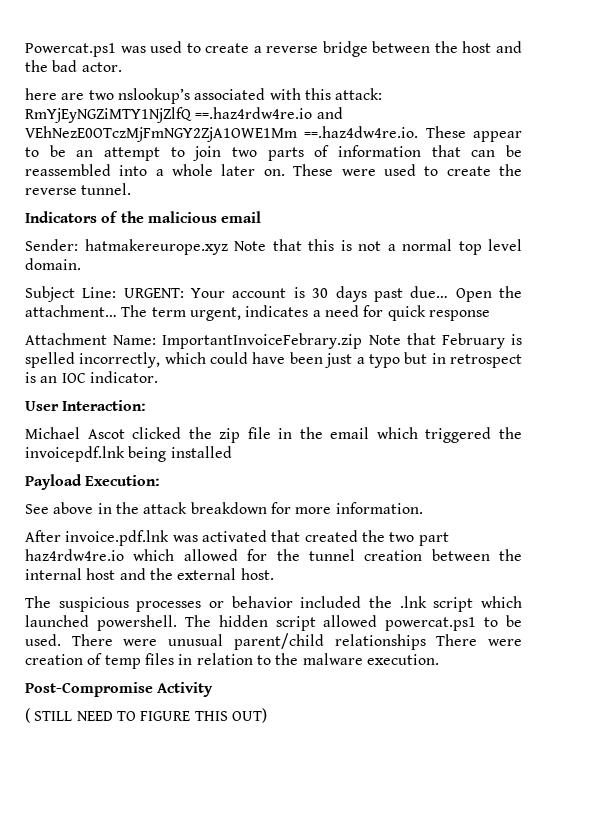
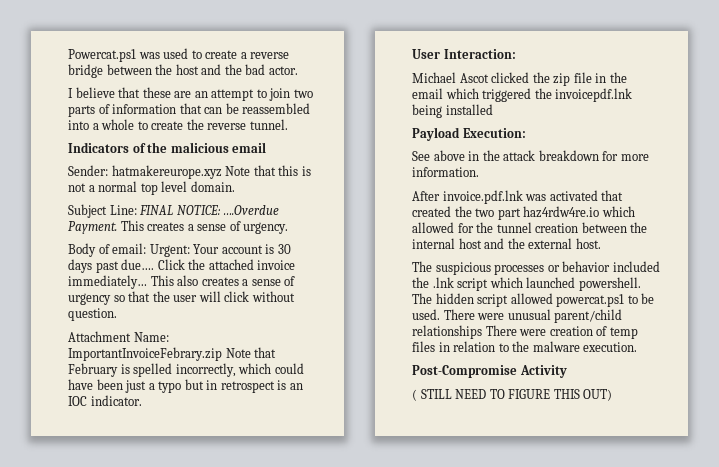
[25,88,383,104] [25,107,343,123] [25,126,522,142] [25,145,66,157] here are two nslookup’s associated with this attack: RmYjEyNGZiMTY1NjZlfQ ==.haz4rdw4re.io and VEhNezE0OTczMjFmNGY2ZjA1OWE1Mm ==.haz4dw4re.io. These appear to be -> [68,87,192,98] I believe that these are
[221,164,416,176] later on. These were used -> (135, 124) none
[123,288,184,298] URGENT: -> [139,205,280,215] [68,220,289,234] [68,243,190,257] FINAL NOTICE: ….Overdue Payment. This creates a sense of urgency. // Body of email: Urgent:
[410,286,523,302] [25,305,490,321] due… Open the attachment… The term urgent, indicates a need for quick response -> [121,259,296,270] [68,275,296,289] [68,291,295,305] [68,308,117,321] due…. Click the attached invoice immediately… This also creates a sense of urgency so that the user will click without question.

